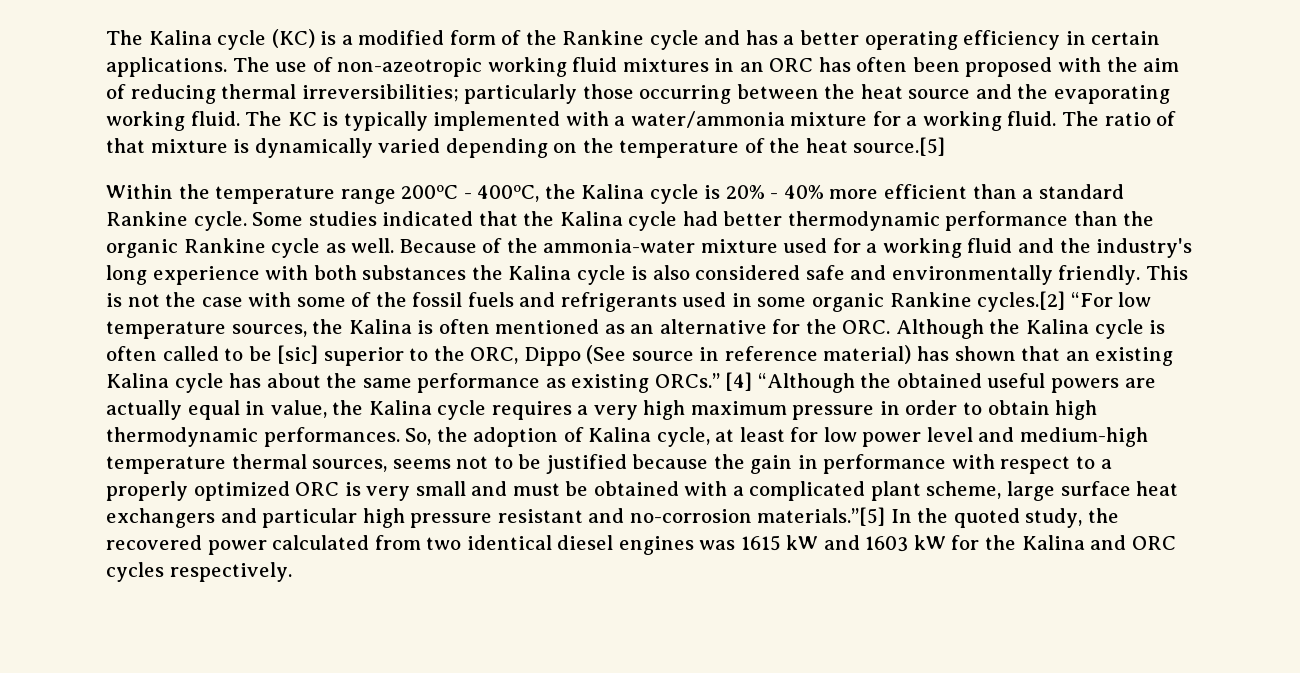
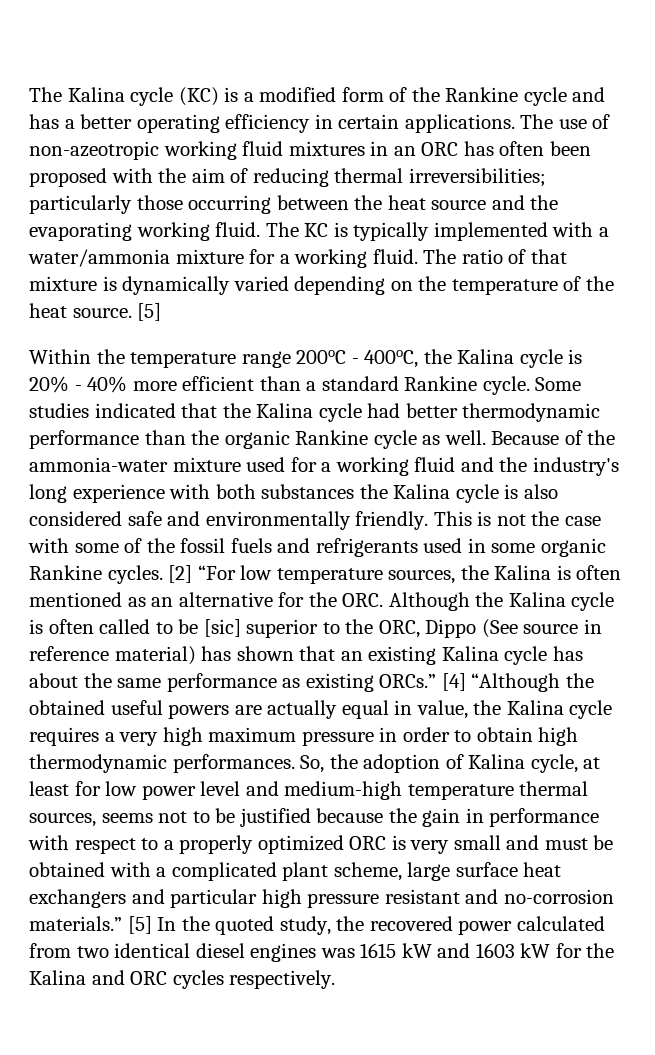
[853,137,946,156] source.[5] -> [72,303,162,321] source. [5]
[977,291,1066,312] cycles.[2] -> [107,565,193,584] cycles. [2]
[757,507,886,526] materials.”[5] -> [29,916,152,934] materials.” [5]

